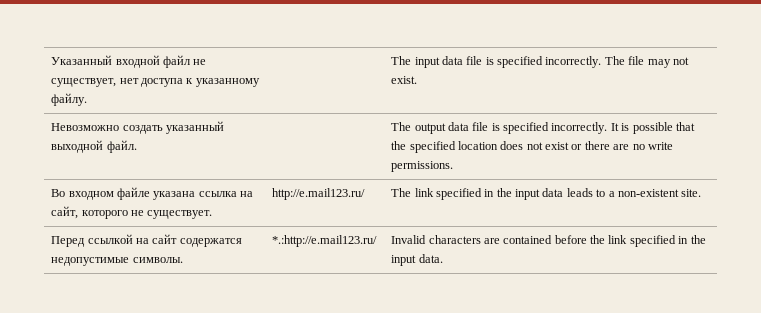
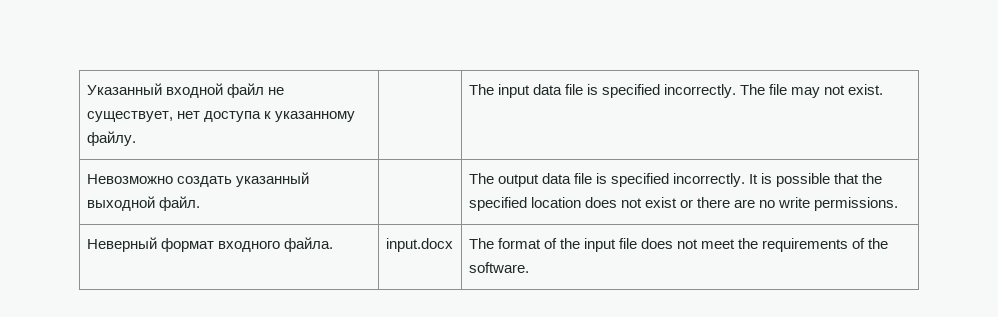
[51,187,254,200] [51,206,213,219] [272,188,366,200] [391,188,702,200] [51,234,242,247] [51,257,183,266] [272,235,378,247] [391,235,706,247] [391,254,443,266] Во входном файле указана ссылка на сайт, которого не существует. | http://e.mail123.ru/ | The link specified in the input data leads to a non-existent site. // Перед ссылкой на сайт содержатся недопустимые символы. | *.:http://e.mail123.ru/ | Invalid characters are contained before the link specified in the input data. -> [86,237,333,252] [385,238,453,252] [468,238,889,252] [468,262,529,273] Неверный формат входного файла. | input.docx | The format of the input file does not meet the requirements of the software.

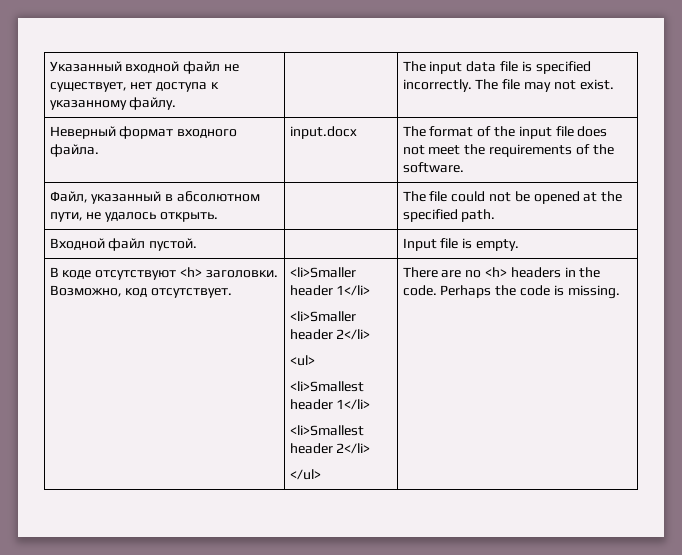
[86,172,309,187] [86,196,200,211] [468,173,883,187] [468,197,899,211] // Невозможно создать указанный выходной файл. | | The output data file is specified incorrectly. It is possible that the specified location does not exist or there are no write permissions. -> (614, 84) none
(529, 267) none -> [49,191,260,204] [49,212,218,222] [402,191,623,204] [402,209,496,222] [49,238,198,251] [402,238,519,251] [49,267,278,280] [49,285,233,298] [289,267,356,278] [289,285,371,296] [289,311,356,322] [289,329,371,340] [289,355,315,366] [289,381,364,392] [289,399,371,410] [289,425,364,436] [289,443,371,454] [289,469,321,480] [402,267,601,278] [402,285,620,299] // Файл, указанный в абсолютном пути, не удалось открыть. | | The file could not be opened at the specified path. // Входной файл пустой. | | Input file is empty. // В коде отсутствуют <h> заголовки. Возможно, код отсутствует. | <li>Smaller header 1</li> // <li>Smaller header 2</li> // <ul> // <li>Smallest header 1</li> // <li>Smallest header 2</li> // </ul> | There are no <h> headers in the code. Perhaps the code is missing.

